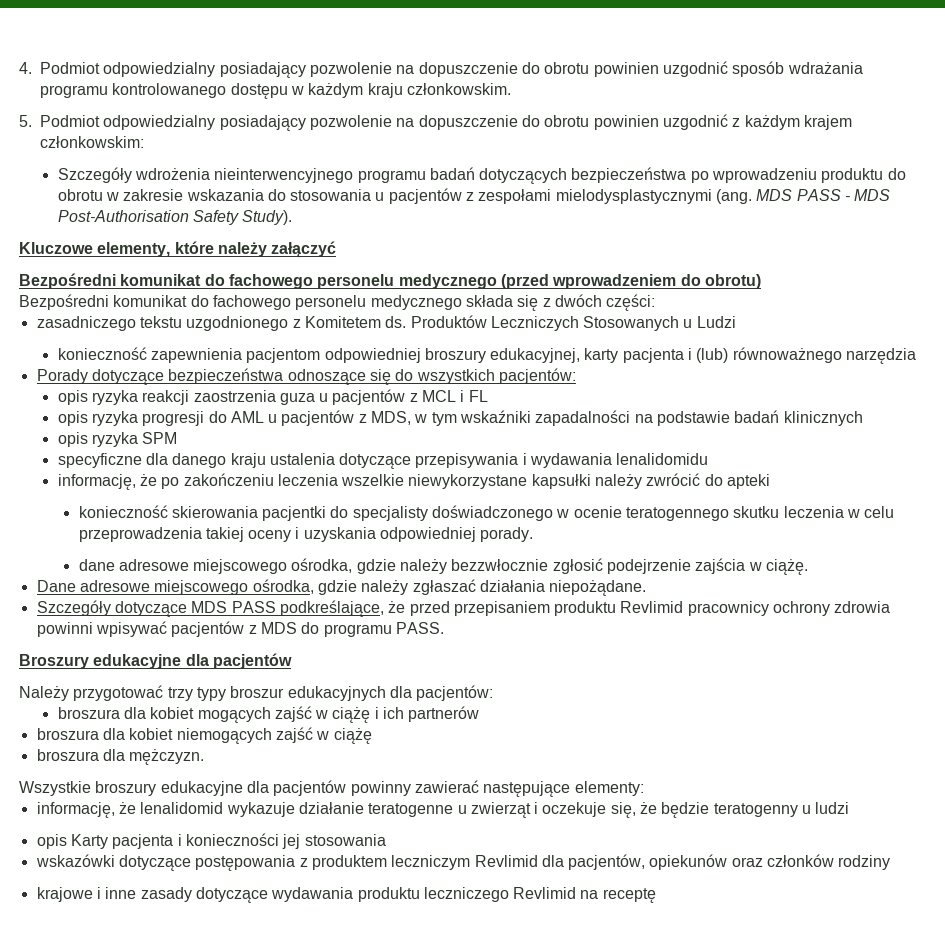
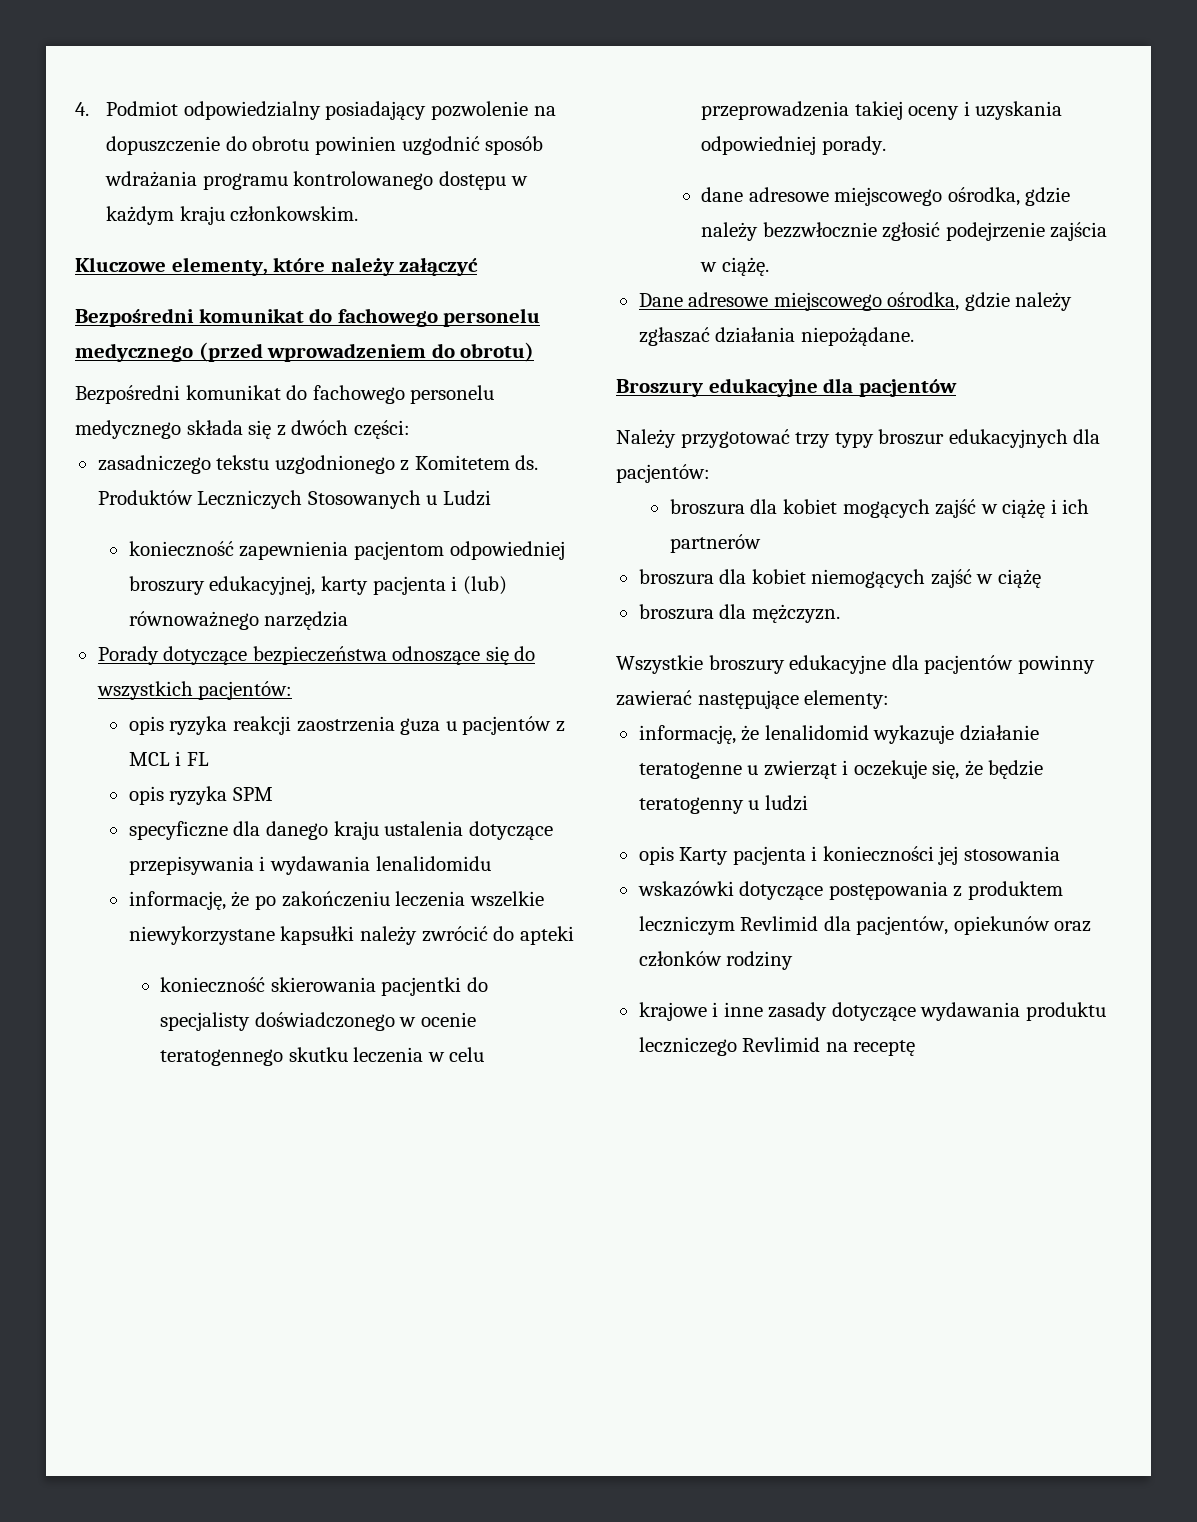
[19,114,852,131] [40,136,144,148] [57,167,906,184] [57,188,891,204] [57,210,293,225] // 5. Podmiot odpowiedzialny posiadający pozwolenie na dopuszczenie do obrotu powinien uzgodnić z każdym krajem członkowskim: // Szczegóły wdrożenia nieinterwencyjnego programu badań dotyczących bezpieczeństwa po wprowadzeniu produktu do obrotu w zakresie wskazania do stosowania u pacjentów z zespołami mielodysplastycznymi (ang. MDS PASS - MDS Post-Authorisation Safety Study). -> (359, 214) none
[57,410,863,426] // opis ryzyka progresji do AML u pacjentów z MDS, w tym wskaźniki zapadalności na podstawie badań klinicznych -> (209, 759) none
[36,600,891,617] [36,621,444,637] // Szczegóły dotyczące MDS PASS podkreślające, że przed przepisaniem produktu Revlimid pracownicy ochrony zdrowia powinni wpisywać pacjentów z MDS do programu PASS. -> (914, 336) none

